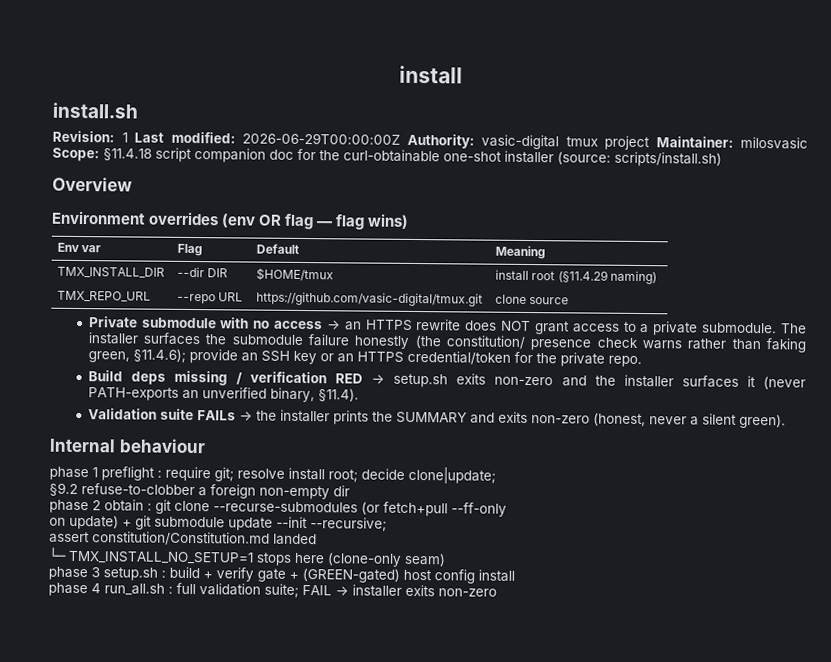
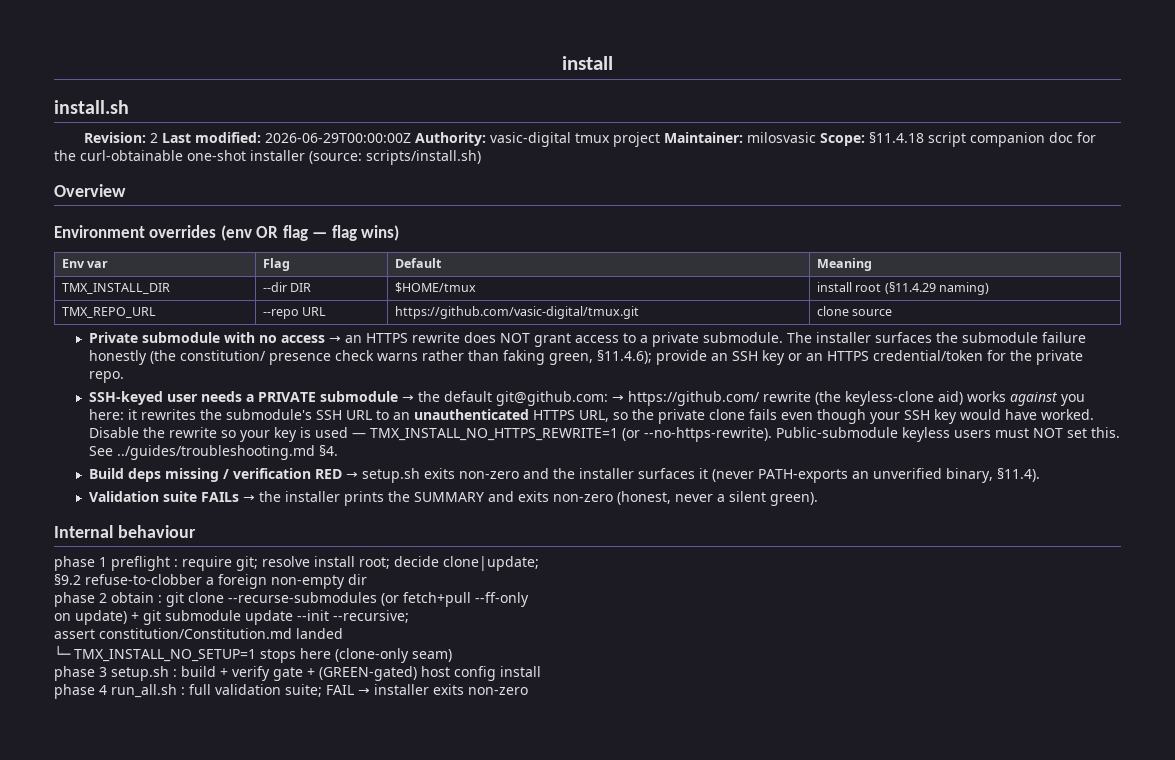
[121,132,128,143] 1 -> [150,133,159,143] 2
(642, 361) none -> [88,391,1085,406] [88,409,1094,424] [88,427,1120,442] [88,445,338,460] // SSH-keyed user needs a PRIVATE submodule → the default git@github.com: → https://github.com/ rewrite (the keyless-clone aid) works against you here: it rewrites the submodule's SSH URL to an unauthenticated HTTPS URL, so the private clone fails even though your SSH key would have worked. Disable the rewrite so your key is used — TMX_INSTALL_NO_HTTPS_REWRITE=1 (or --no-https-rewrite). Public-submodule keyless users must NOT set this. See ../guides/troubleshooting.md §4.

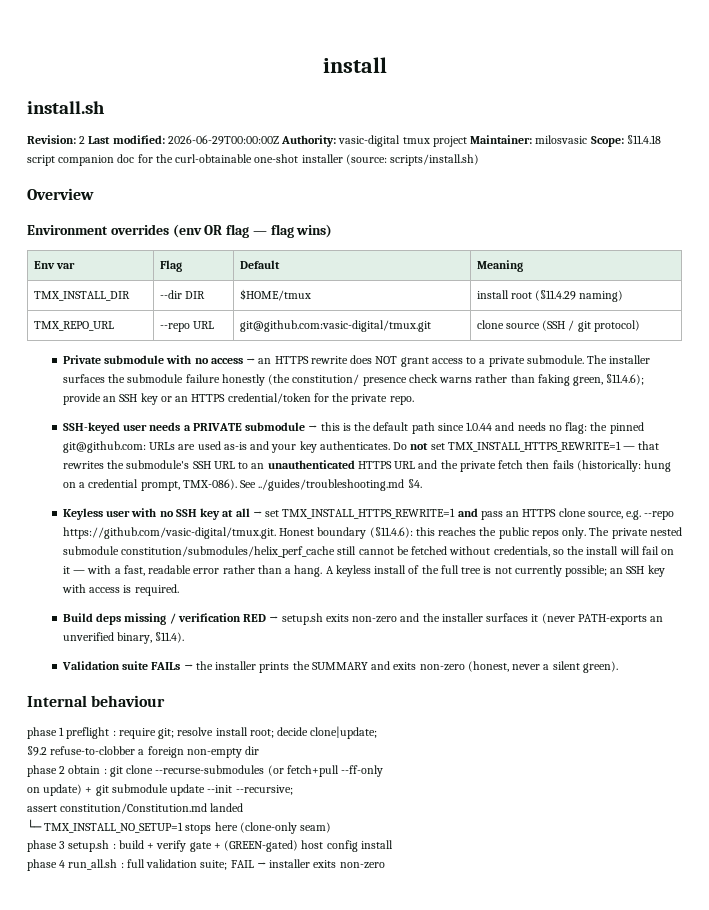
[394,306,639,319] https://github.com/vasic-digital/tmux.git -> [239,320,431,332] git@github.com:vasic-digital/tmux.git
(893, 312) none -> [542,320,640,332] (SSH / git protocol)
[417,391,1085,406] [88,409,137,420] the default git@github.com: → https://github.com/ rewrite (the keyless-clone aid) works against you here: it -> [320,422,644,434] [62,441,660,453] this is the default path since 1.0.44 and needs no flag: the pinned git@github.com: URLs are used as-is and your key authenticates. Do not set TMX_INSTALL_HTTPS_REWRITE=1 — that
[578,409,1094,424] [88,427,1120,442] [88,445,338,460] URL, so the private clone fails even though your SSH key would have worked. Disable the rewrite so your key is used — TMX_INSTALL_NO_HTTPS_REWRITE=1 (or --no-https-rewrite). Public-submodule keyless users must NOT set this. See ../guides/troubleshooting.md §4. -> [394,460,672,472] [62,479,422,491] [62,508,675,520] [62,527,682,539] [62,546,675,558] [62,565,665,577] [61,584,179,596] URL and the private fetch then fails (historically: hung on a credential prompt, TMX-086). See ../guides/troubleshooting.md §4. // Keyless user with no SSH key at all → set TMX_INSTALL_HTTPS_REWRITE=1 and pass an HTTPS clone source, e.g. --repo https://github.com/vasic-digital/tmux.git. Honest boundary (§11.4.6): this reaches the public repos only. The private nested submodule constitution/submodules/helix_perf_cache still cannot be fetched without credentials, so the install will fail on it — with a fast, readable error rather than a hang. A keyless install of the full tree is not currently possible; an SSH key with access is required.

